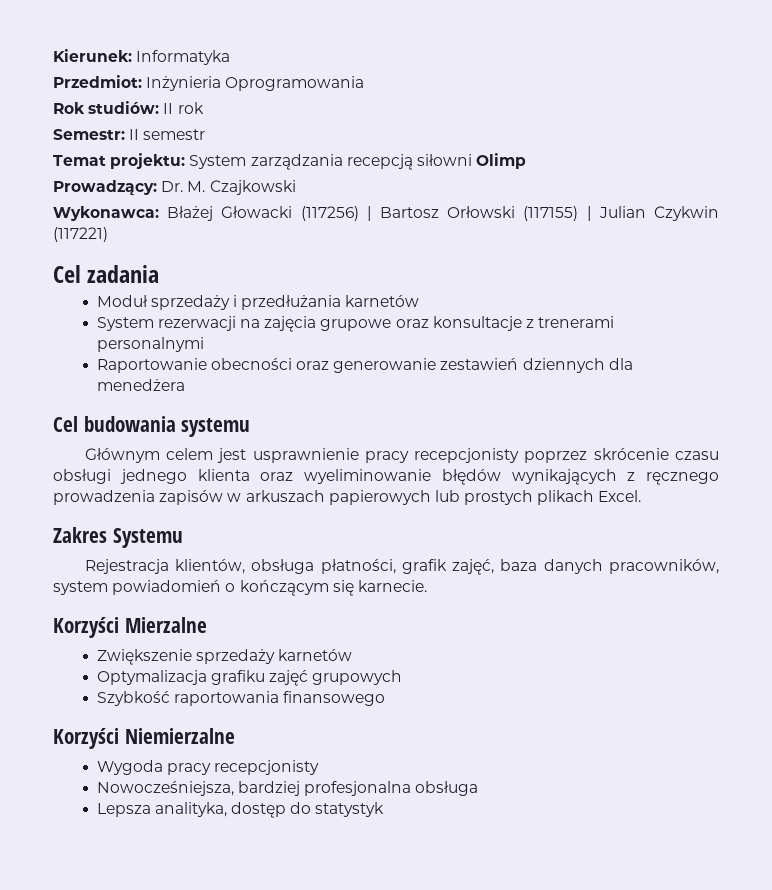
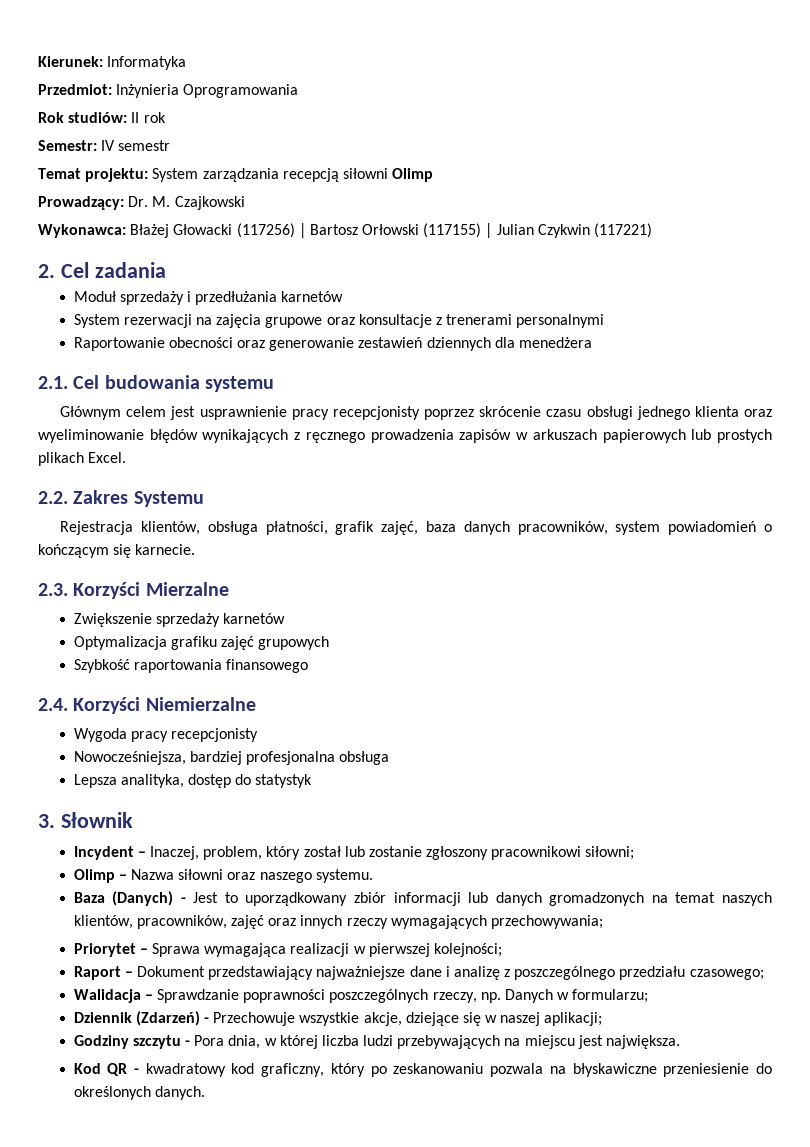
[129,129,140,140] II -> [101,140,116,151] IV
(108, 234) none -> [38,264,55,278] 2.
(185, 385) none -> [38,376,68,389] 2.1.
(642, 496) none -> [38,491,68,504] 2.2.
(427, 586) none -> [38,583,68,596] 2.3.
(386, 698) none -> [38,698,68,711] 2.4.
(385, 809) none -> [38,812,133,828] [73,846,635,860] [73,869,373,883] [73,891,773,906] [73,915,603,929] [73,943,502,957] [73,966,764,980] [73,989,649,1003] [73,1011,603,1026] [73,1035,680,1049] [73,1063,773,1077] [73,1086,205,1100] // 3. Słownik // Incydent – Inaczej, problem, który został lub zostanie zgłoszony pracownikowi siłowni; // Olimp – Nazwa siłowni oraz naszego systemu. // Baza (Danych) - Jest to uporządkowany zbiór informacji lub danych gromadzonych na temat naszych klientów, pracowników, zajęć oraz innych rzeczy wymagających przechowywania; // Priorytet – Sprawa wymagająca realizacji w pierwszej kolejności; // Raport – Dokument przedstawiający najważniejsze dane i analizę z poszczególnego przedziału czasowego; // Walidacja – Sprawdzanie poprawności poszczególnych rzeczy, np. Danych w formularzu; // Dziennik (Zdarzeń) - Przechowuje wszystkie akcje, dziejące się w naszej aplikacji; // Godziny szczytu - Pora dnia, w której liczba ludzi przebywających na miejscu jest największa. // Kod QR - kwadratowy kod graficzny, który po zeskanowaniu pozwala na błyskawiczne przeniesienie do określonych danych.

